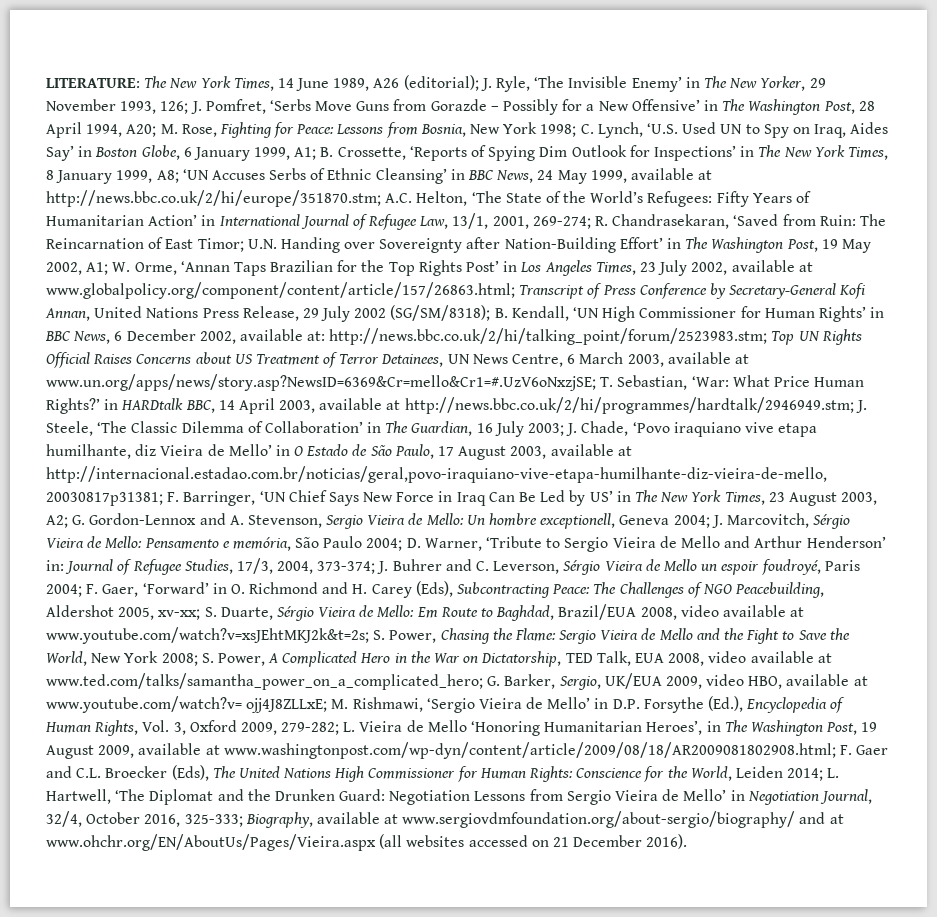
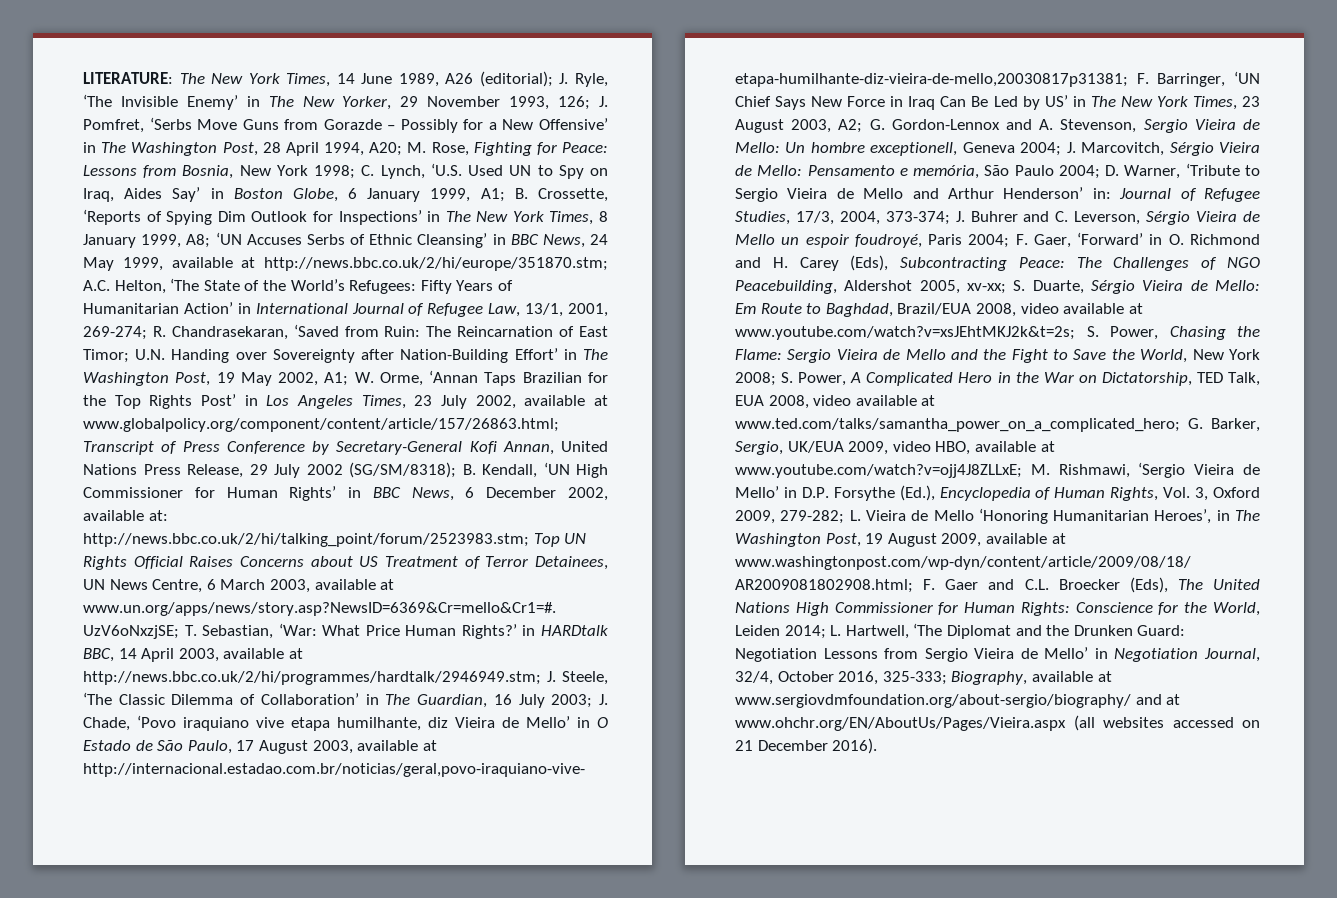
[46,696,328,713] www.youtube.com/watch?v= ojj4J8ZLLxE; -> [735,464,1022,478] www.youtube.com/watch?v=ojj4J8ZLLxE;

